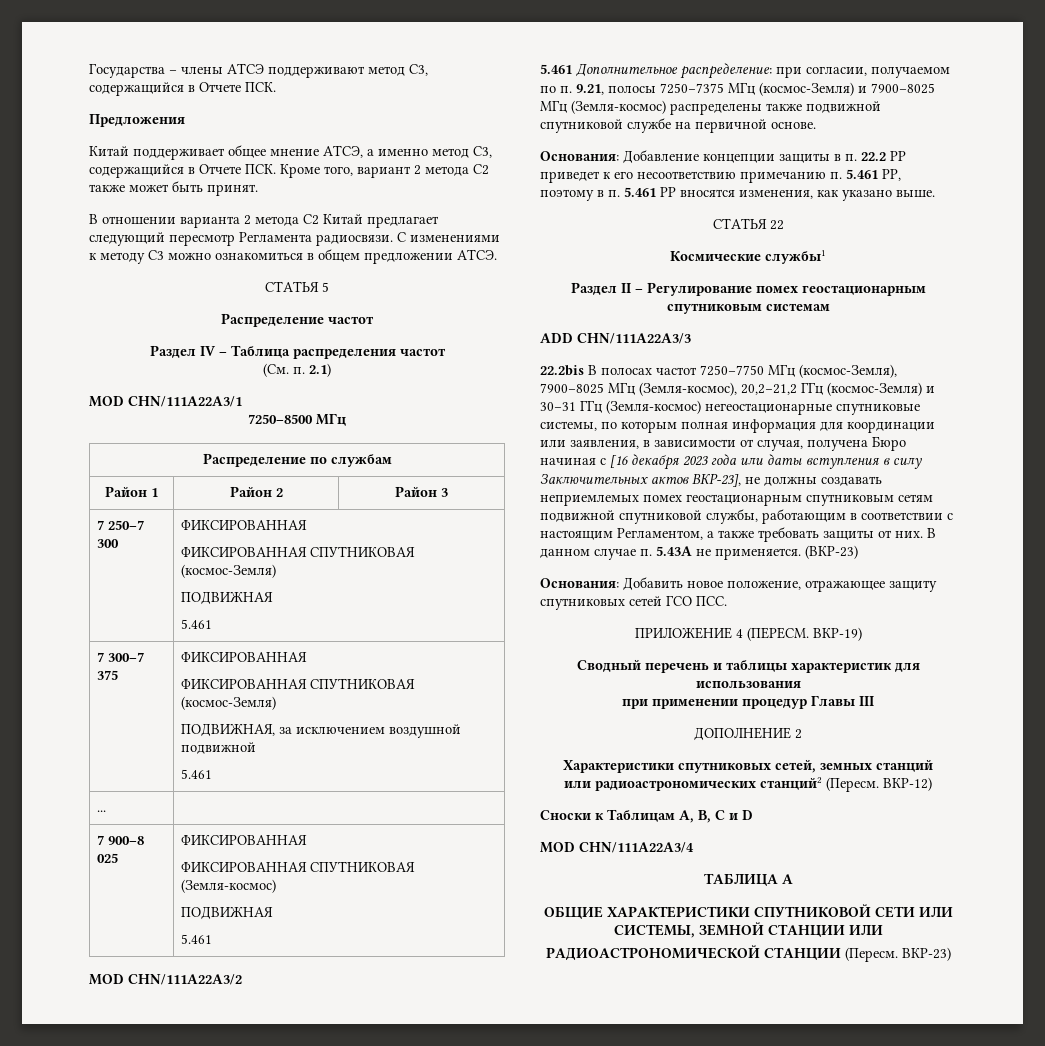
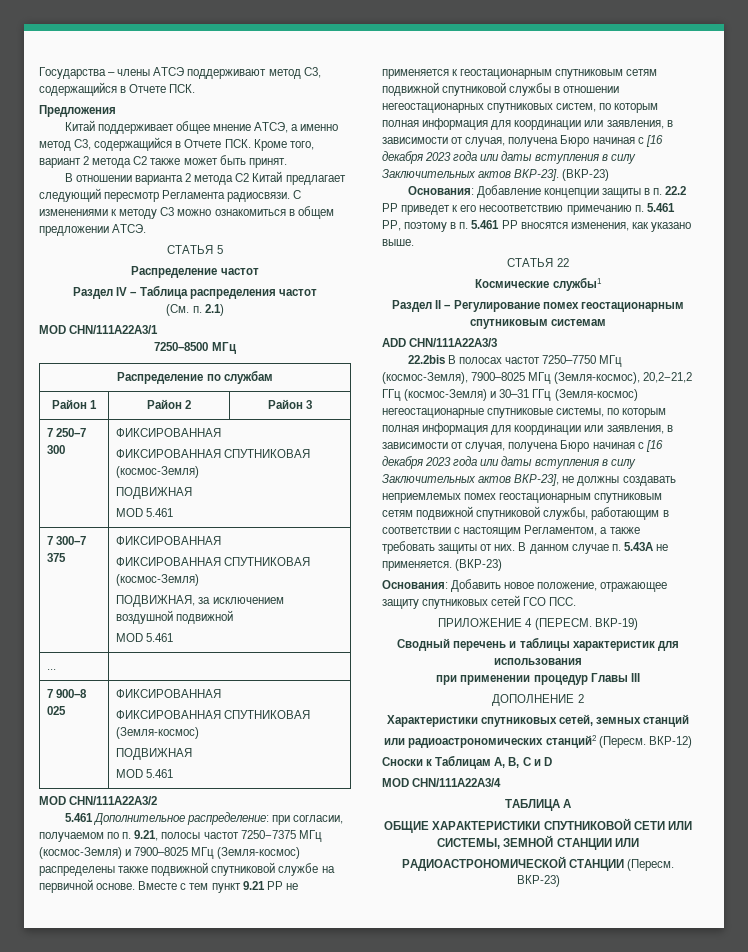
(274, 598) none -> [116,508,144,517] MOD
(257, 748) none -> [116,633,144,642] MOD
(274, 913) none -> [116,769,144,778] MOD
(656, 89) none -> [203,832,239,839] частот
(816, 125) none -> [138,881,298,893] [382,69,658,79] [382,82,620,96] [382,103,659,113] [382,118,673,130] [382,135,663,147] [382,151,636,164] [382,169,610,181] Вместе с тем пункт 9.21 РР не применяется к геостационарным спутниковым сетям подвижной спутниковой службы в отношении негеостационарных спутниковых систем, по которым полная информация для координации или заявления, в зависимости от случая, получена Бюро начиная с [16 декабря 2023 года или даты вступления в силу Заключительных актов ВКР-23]. (ВКР-23)

